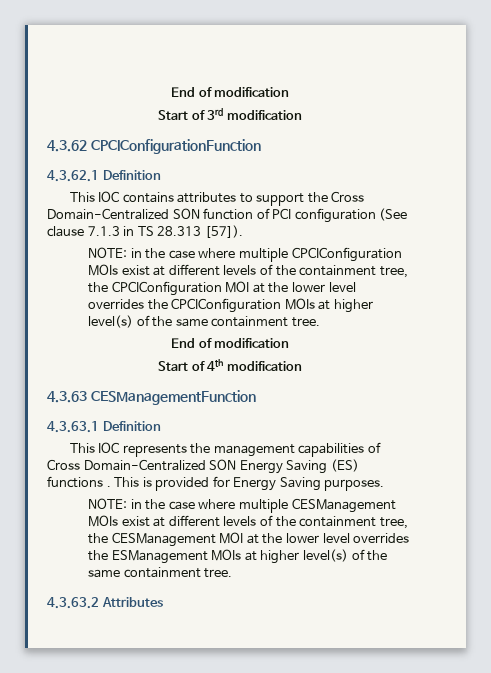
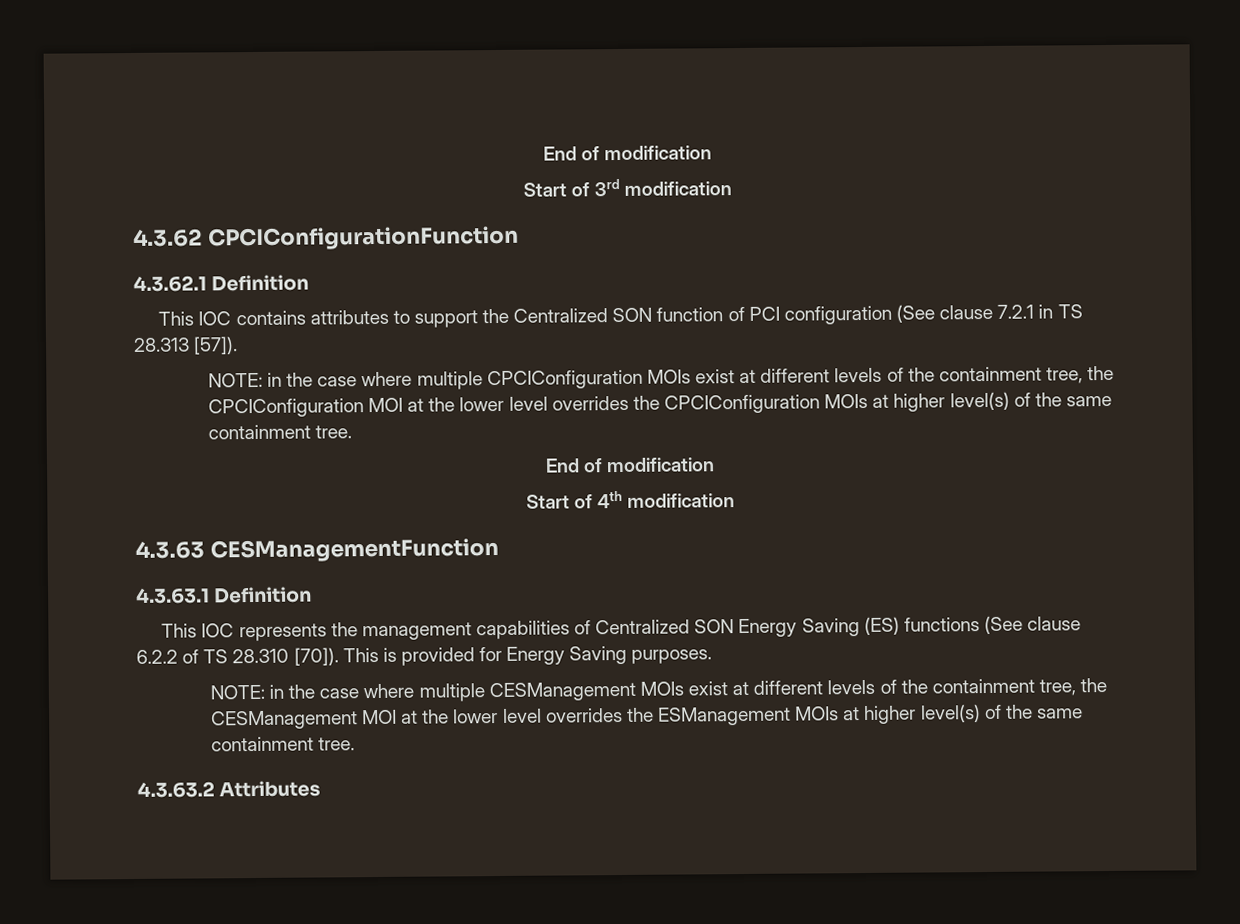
[331,191,365,202] [47,208,169,220] Cross Domain-Centralized -> [513,308,609,323] Centralized
[87,226,120,236] 7.1.3 -> [997,304,1035,319] 7.2.1
[47,459,206,471] Cross Domain-Centralized -> [595,619,691,635] Centralized
[106,486,111,487] . -> [984,615,1082,635] [136,647,339,666] (See clause 6.2.2 of TS 28.310 [70]).

